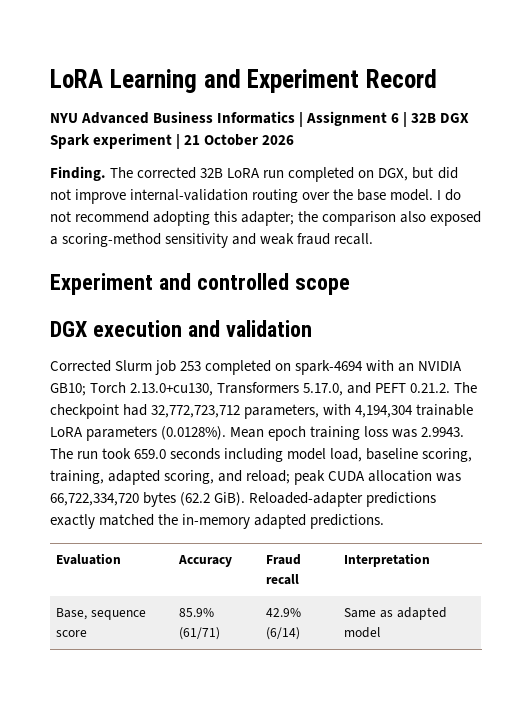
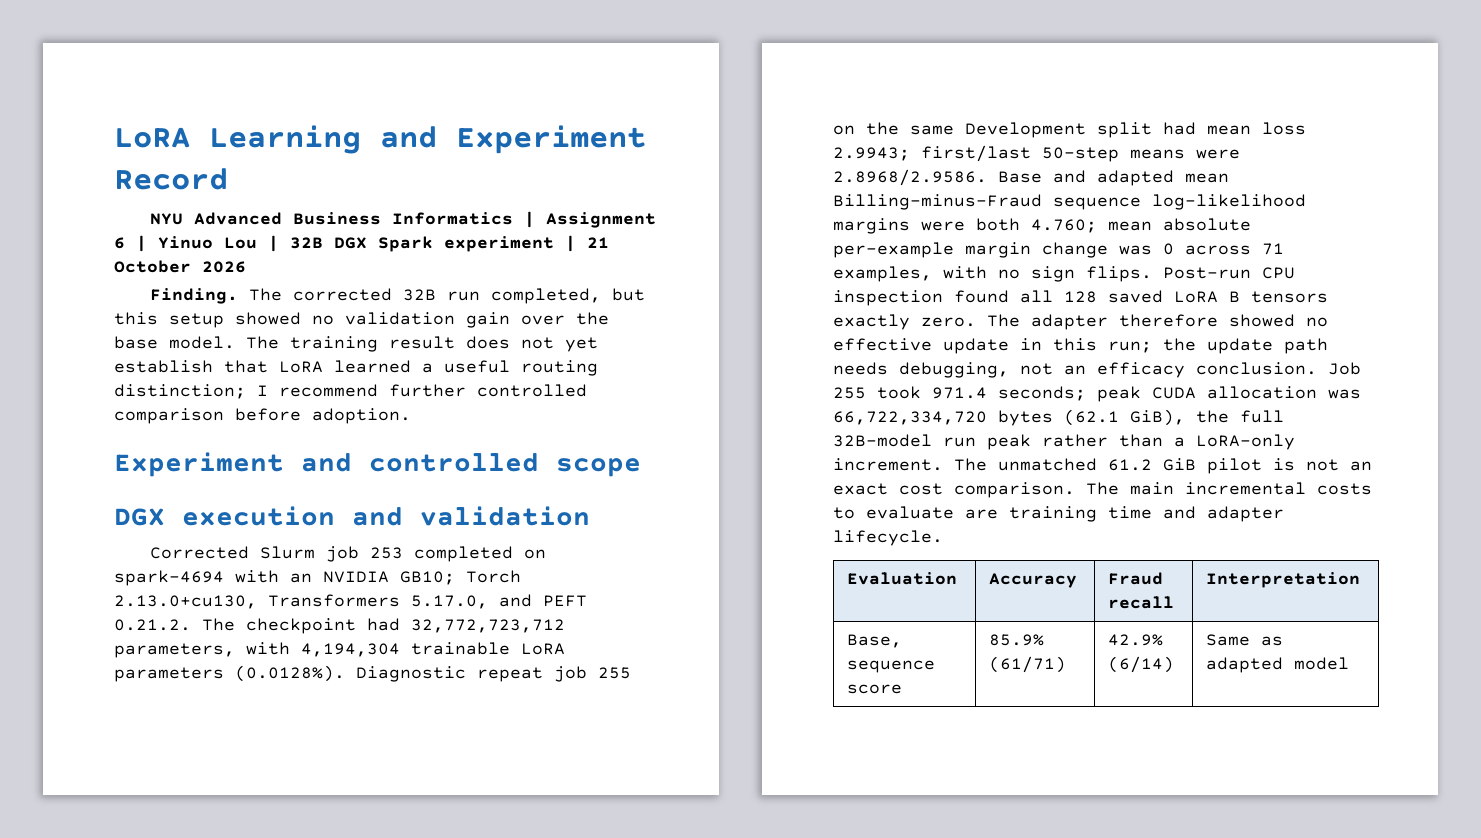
(408, 119) none -> [158,235,279,252] Yinuo Lou |
[227,167,458,182] [50,189,462,204] [50,211,482,226] [50,233,374,248] LoRA run completed on DGX, but did not improve internal-validation routing over the base model. I do not recommend adopting this adapter; the comparison also exposed a scoring-method sensitivity and weak fraud recall. -> [446,288,645,304] [114,312,609,328] [114,336,598,352] [114,360,598,376] [114,384,587,399] [114,408,411,424] run completed, but this setup showed no validation gain over the base model. The training result does not yet establish that LoRA learned a useful routing distinction; I recommend further controlled comparison before adoption.
[230,426,465,441] [50,448,473,462] [50,470,291,485] Mean epoch training loss was 2.9943. The run took 659.0 seconds including model load, baseline scoring, training, adapted scoring, and reload; -> [356,666,631,682] [833,122,1306,138] [833,145,1240,162] [833,169,1229,186] [833,194,1306,210] [833,218,1251,234] [833,242,1284,258] [833,266,1295,282] [833,290,1328,306] [833,314,1328,330] [833,338,1328,354] [833,362,1361,378] [833,386,1086,401] Diagnostic repeat job 255 on the same Development split had mean loss 2.9943; first/last 50-step means were 2.8968/2.9586. Base and adapted mean Billing-minus-Fraud sequence log-likelihood margins were both 4.760; mean absolute per-example margin change was 0 across 71 examples, with no sign flips. Post-run CPU inspection found all 128 saved LoRA B tensors exactly zero. The adapter therefore showed no effective update in this run; the update path needs debugging, not an efficacy conclusion. Job 255 took 971.4 seconds;
[180,492,437,507] [50,514,385,529] (62.2 GiB). Reloaded-adapter predictions exactly matched the in-memory adapted predictions. -> [1064,409,1284,426] [833,434,1295,450] [833,458,1372,474] [833,482,1372,498] [833,506,1284,522] [833,530,943,546] (62.1 GiB), the full 32B-model run peak rather than a LoRA-only increment. The unmatched 61.2 GiB pilot is not an exact cost comparison. The main incremental costs to evaluate are training time and adapter lifecycle.

